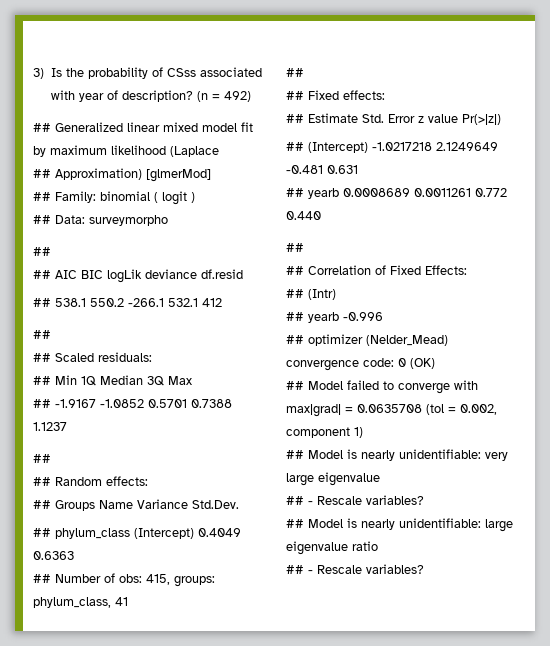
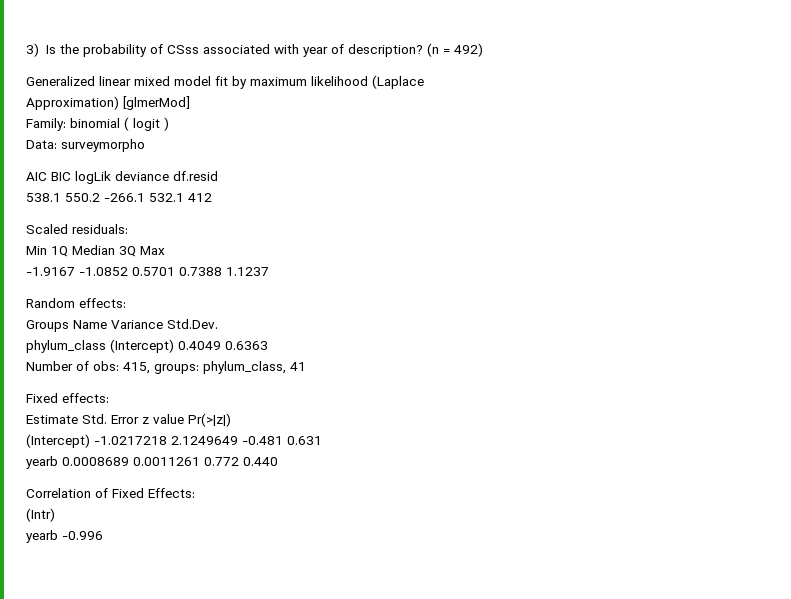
[33,123,51,132] ## -> (483, 50) none
[33,169,51,178] ## -> (424, 82) none
[33,192,51,201] ## -> (190, 103) none
[33,215,51,224] ## -> (169, 124) none
[33,247,51,256] [33,270,51,279] ## // ## -> (145, 145) none
[33,298,51,307] ## -> (218, 176) none
[33,330,51,339] [33,353,51,362] ## // ## -> (212, 197) none
[33,376,51,385] ## -> (128, 229) none
[33,399,51,408] ## -> (165, 250) none
[33,454,51,463] [33,477,51,486] ## // ## -> (269, 271) none
[33,500,51,509] ## -> (126, 303) none
[33,528,51,537] ## -> (218, 324) none
[33,574,51,583] ## -> (268, 345) none
[286,68,304,77] [286,91,304,100] ## // ## -> (306, 366) none
[286,114,304,123] ## -> (109, 398) none
[286,142,304,151] ## -> (231, 420) none
[286,188,304,197] ## -> (322, 440) none
[286,243,304,252] [286,266,304,275] ## // ## -> (278, 461) none
[286,289,304,298] ## -> (195, 493) none
[286,312,304,321] ## -> (55, 515) none
[286,334,448,346] [286,358,435,371] [286,380,478,394] [286,404,497,417] [286,427,363,438] [286,449,508,461] [286,472,380,486] [286,495,424,505] [286,518,513,532] [286,541,378,555] [286,564,424,574] // ## optimizer (Nelder_Mead) convergence code: 0 (OK) // ## Model failed to converge with max|grad| = 0.0635708 (tol = 0.002, component 1) // ## Model is nearly unidentifiable: very large eigenvalue // ## - Rescale variables? // ## Model is nearly unidentifiable: large eigenvalue ratio // ## - Rescale variables? -> (103, 535) none

